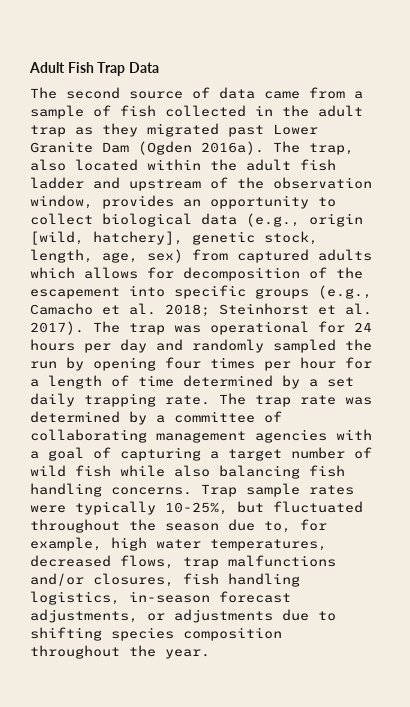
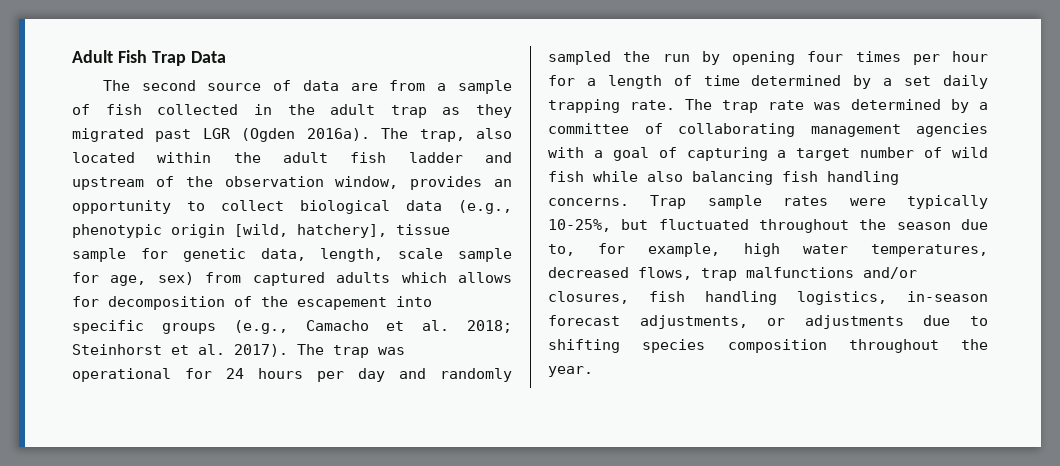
[264,91,300,99] came -> [350,83,378,91] are
[273,124,318,135] [30,141,129,153] Lower Granite Dam -> [202,128,231,139] LGR
(300, 220) none -> [72,224,162,238] phenotypic
[192,231,318,245] [30,249,93,263] genetic stock, length, -> [396,224,450,235] [72,248,512,262] [72,272,99,283] tissue sample for genetic data, length, scale sample for

